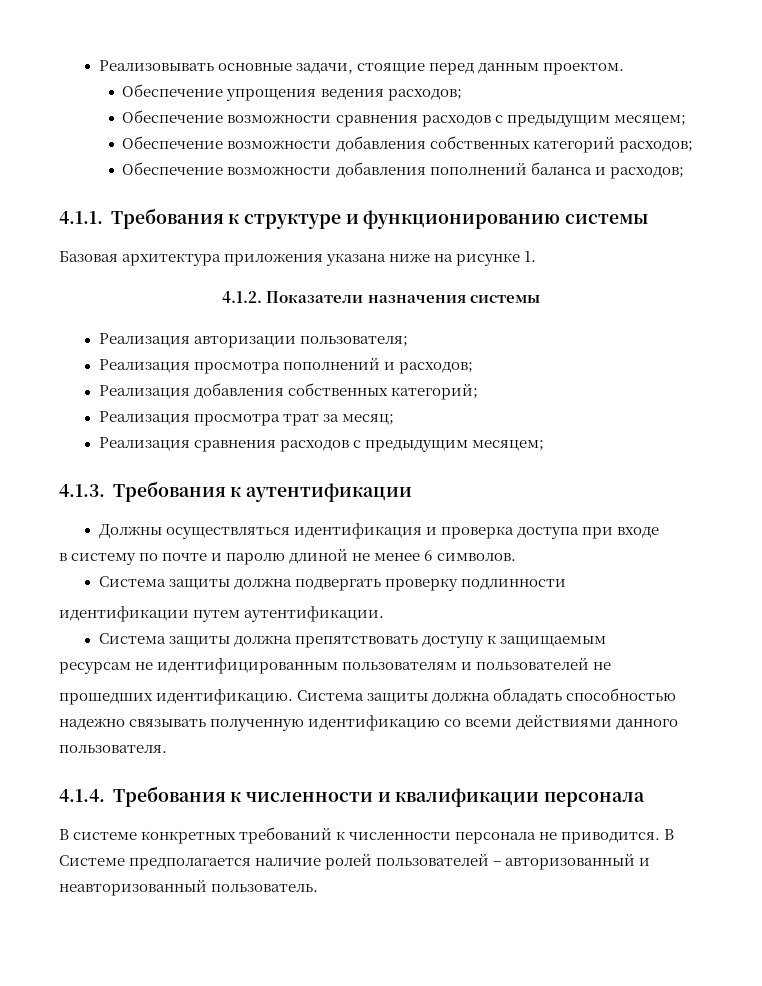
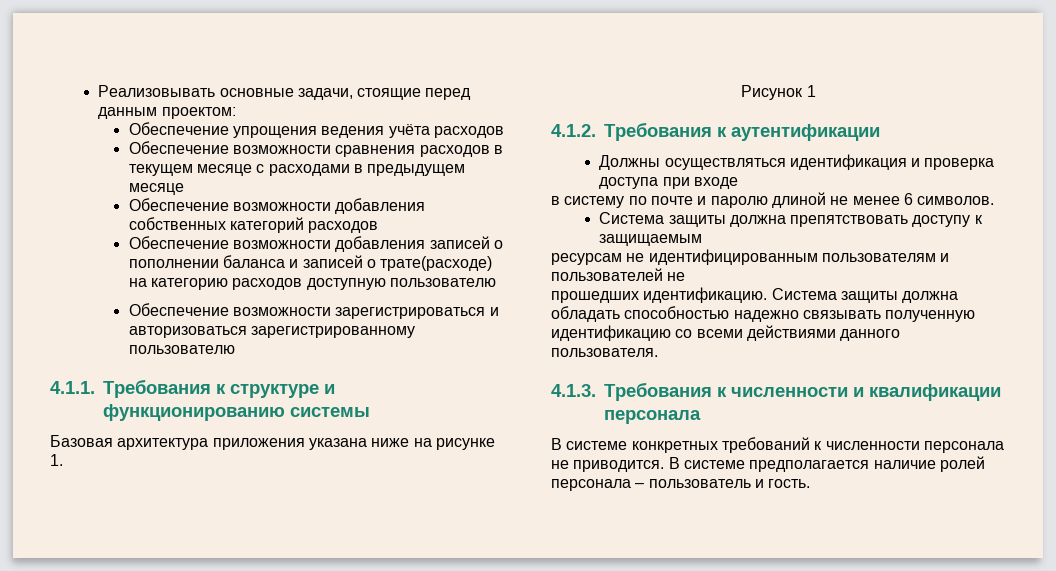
[543,62,625,75] проектом. -> [161,107,236,119] проектом:
[387,89,462,101] расходов; -> [388,124,505,138] учёта расходов
[494,115,686,127] с предыдущим месяцем; -> [494,145,504,154] [128,164,466,176] [128,183,184,195] в текущем месяце с расходами в предыдущем месяце
[618,141,693,153] [122,162,684,179] расходов; // Обеспечение возможности добавления пополнений баланса и расходов; -> [308,221,379,233] [128,236,504,252] [128,255,493,271] [128,278,497,290] [128,303,499,319] [128,326,416,338] [128,345,235,354] расходов // Обеспечение возможности добавления записей о пополнении баланса и записей о трате(расходе) на категорию расходов доступную пользователю // Обеспечение возможности зарегистрироваться и авторизоваться зарегистрированному пользователю
[222,291,540,303] [98,333,409,348] [98,357,474,374] [98,383,479,400] [98,411,395,426] [98,437,545,452] [59,484,105,497] 4.1.2. Показатели назначения системы // Реализация авторизации пользователя; // Реализация просмотра пополнений и расходов; // Реализация добавления собственных категорий; // Реализация просмотра трат за месяц; // Реализация сравнения расходов с предыдущим месяцем; // 4.1.3. -> [741,85,816,100] [551,124,596,137] Рисунок 1 // 4.1.2.
[98,576,567,591] [59,606,385,622] // Система защиты должна подвергать проверку подлинности // идентификации путем аутентификации. -> (995, 200) none
[59,789,105,802] 4.1.4. -> [551,384,596,397] 4.1.3.
[59,855,125,866] Системе -> [683,460,745,469] системе
[376,853,651,870] [59,879,319,896] пользователей – авторизованный и неавторизованный пользователь. -> [551,479,811,491] персонала – пользователь и гость.

